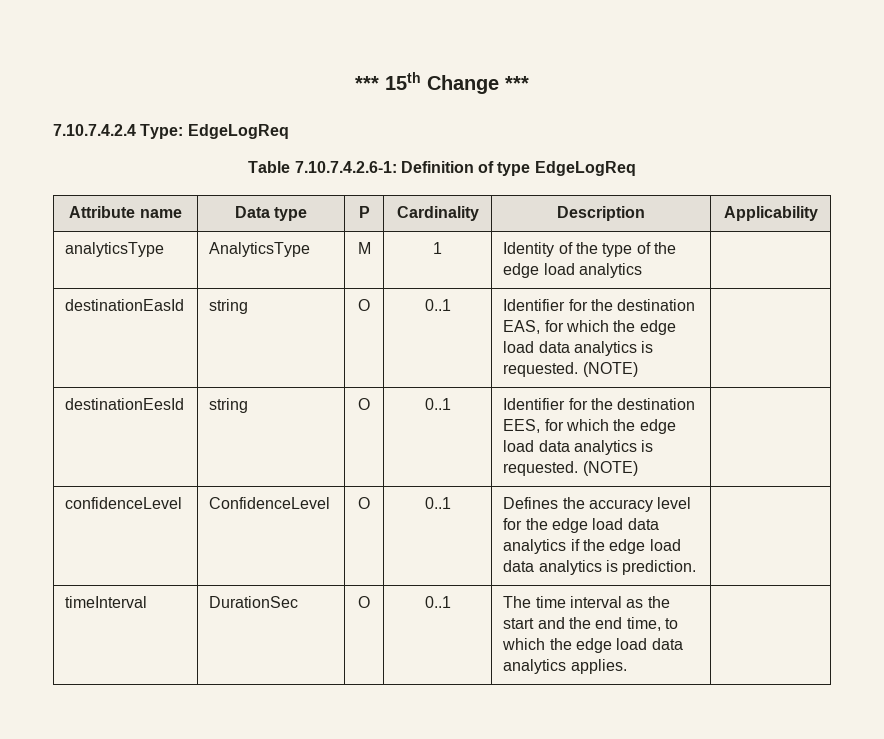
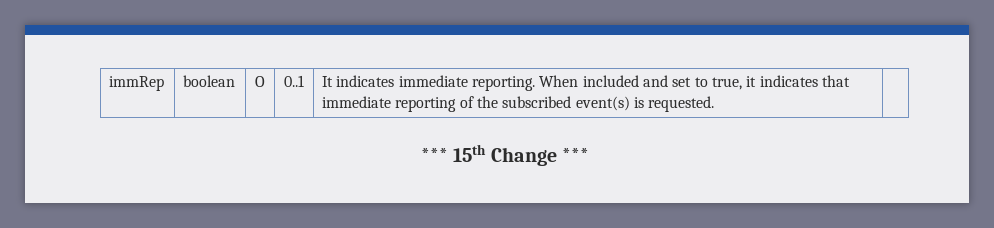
[355,72,529,94] [53,124,289,139] [248,161,636,176] [69,206,182,218] [234,206,308,221] [358,206,370,218] [396,206,479,221] [557,206,645,221] [723,206,818,221] [65,242,165,257] [209,242,311,257] [357,242,371,254] [433,242,442,254] [503,242,677,257] [503,263,643,278] [65,299,185,311] [209,299,249,314] [358,299,370,311] [424,299,451,311] [503,299,696,311] [503,320,676,335] [503,341,654,356] [503,362,638,377] [65,398,185,410] [209,398,249,413] [358,398,370,410] [424,398,451,410] [503,398,696,410] [503,419,676,434] [503,440,654,455] [503,461,638,476] [65,497,183,509] [209,497,331,509] [358,497,370,509] [424,497,451,509] [503,497,692,512] [503,518,659,533] [503,539,681,554] [503,560,697,575] [65,596,148,608] [209,596,299,608] [358,596,370,608] [424,596,451,608] [503,596,670,608] [503,617,679,631] [502,638,683,653] [503,659,627,674] *** 15th Change *** // 7.10.7.4.2.4 Type: EdgeLogReq // Table 7.10.7.4.2.6-1: Definition of type EdgeLogReq // Attribute name | Data type | P | Cardinality | Description | Applicability // analyticsType | AnalyticsType | M | 1 | Identity of the type of the edge load analytics | // destinationEasId | string | O | 0..1 | Identifier for the destination EAS, for which the edge load data analytics is requested. (NOTE) | // destinationEesId | string | O | 0..1 | Identifier for the destination EES, for which the edge load data analytics is requested. (NOTE) | // confidenceLevel | ConfidenceLevel | O | 0..1 | Defines the accuracy level for the edge load data analytics if the edge load data analytics is prediction. | // timeInterval | DurationSec | O | 0..1 | The time interval as the start and the end time, to which the edge load data analytics applies. | -> [109,76,165,91] [183,75,236,87] [255,76,265,87] [284,75,304,87] [322,75,850,91] [322,96,715,112] [420,144,590,166] immRep | boolean | O | 0..1 | It indicates immediate reporting. When included and set to true, it indicates that immediate reporting of the subscribed event(s) is requested. | // *** 15th Change ***

